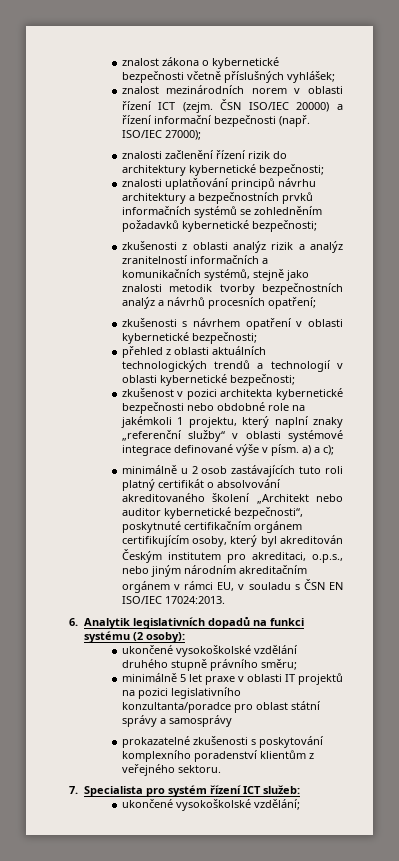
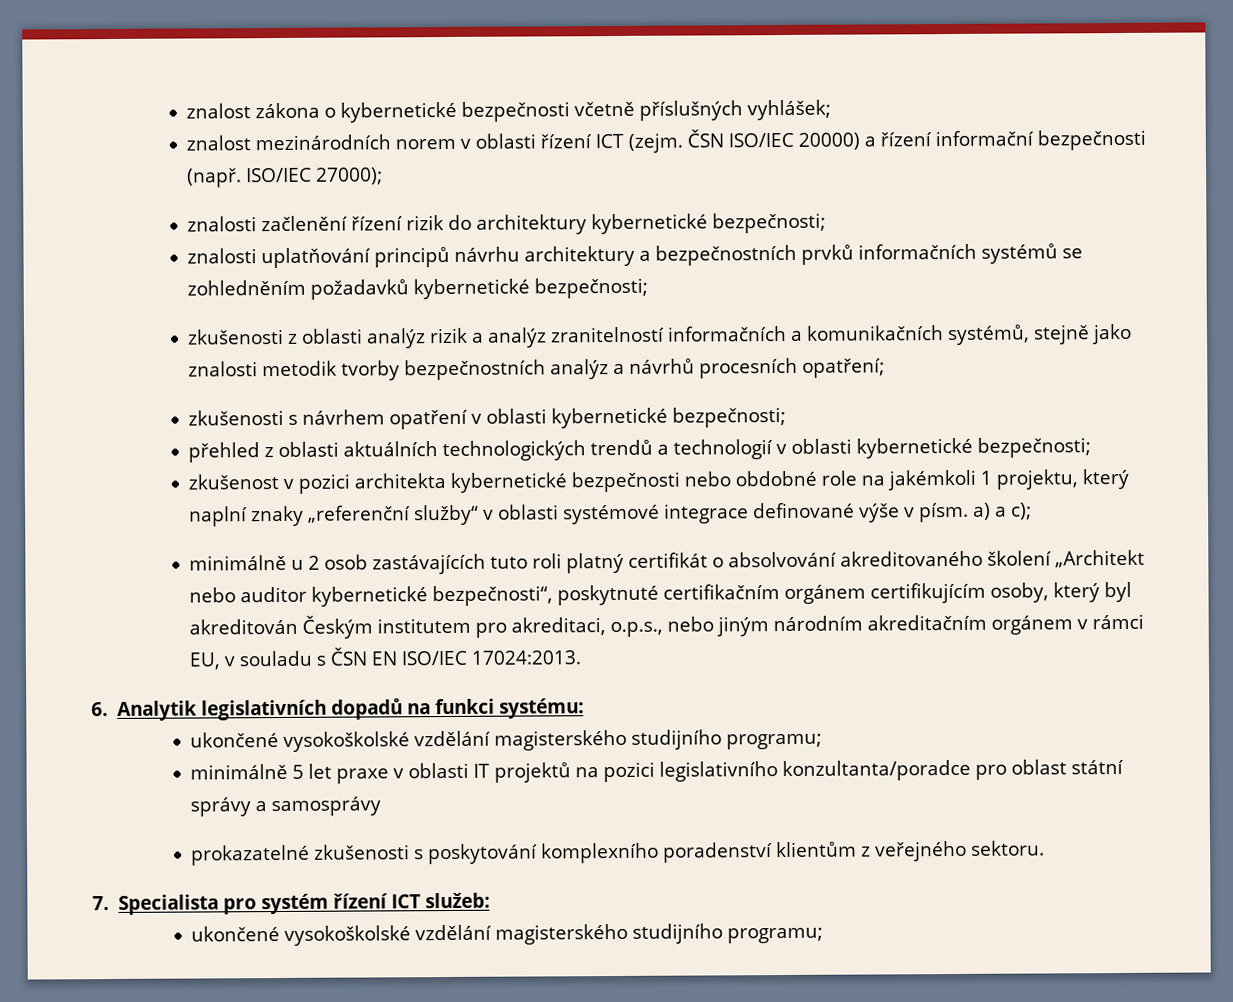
[83,631,185,643] [121,645,297,657] [121,659,297,671] systému (2 osoby): // ukončené vysokoškolské vzdělání druhého stupně právního směru; -> [499,698,585,719] [190,729,823,752] systému: // ukončené vysokoškolské vzdělání magisterského studijního programu;
[253,799,300,810] vzdělání; -> [415,923,824,945] vzdělání magisterského studijního programu;

